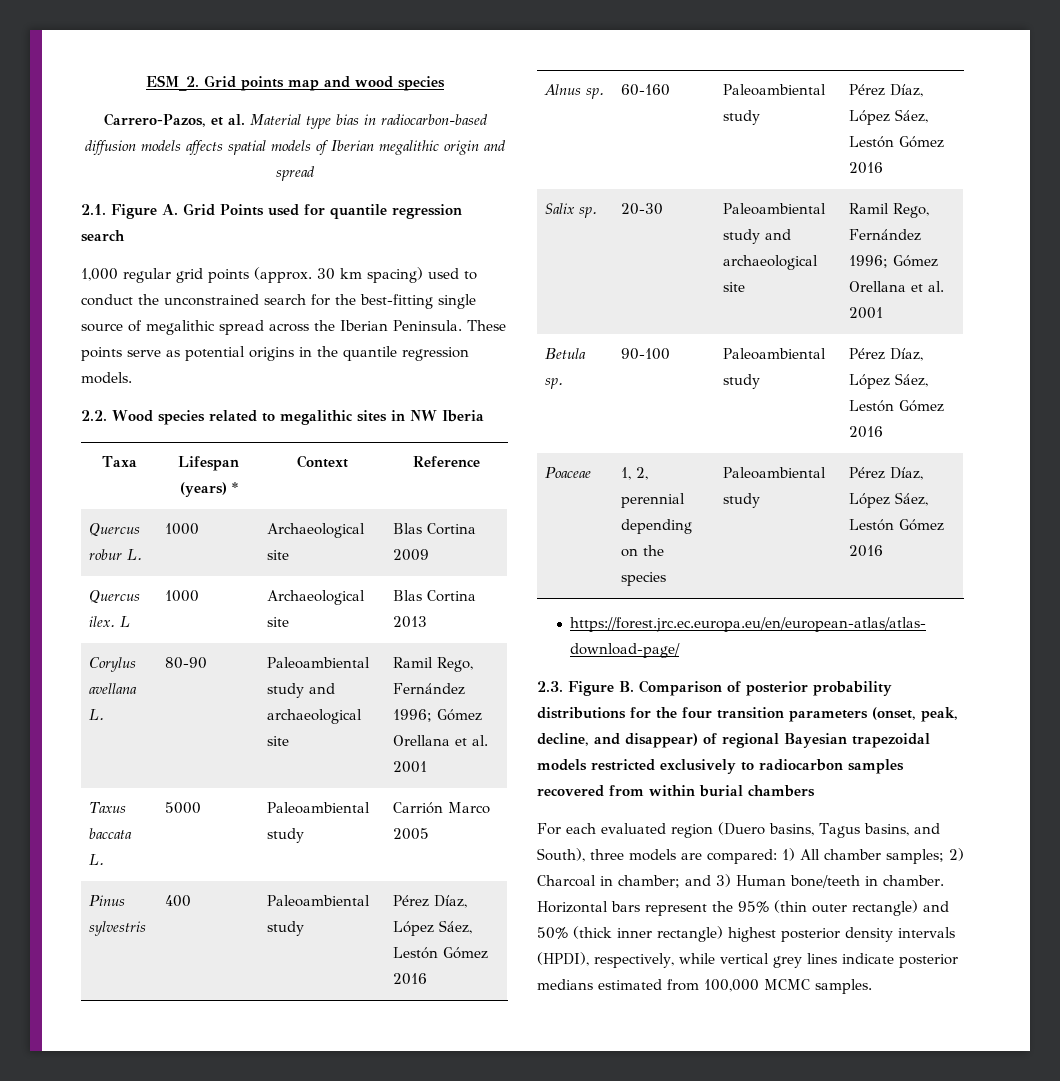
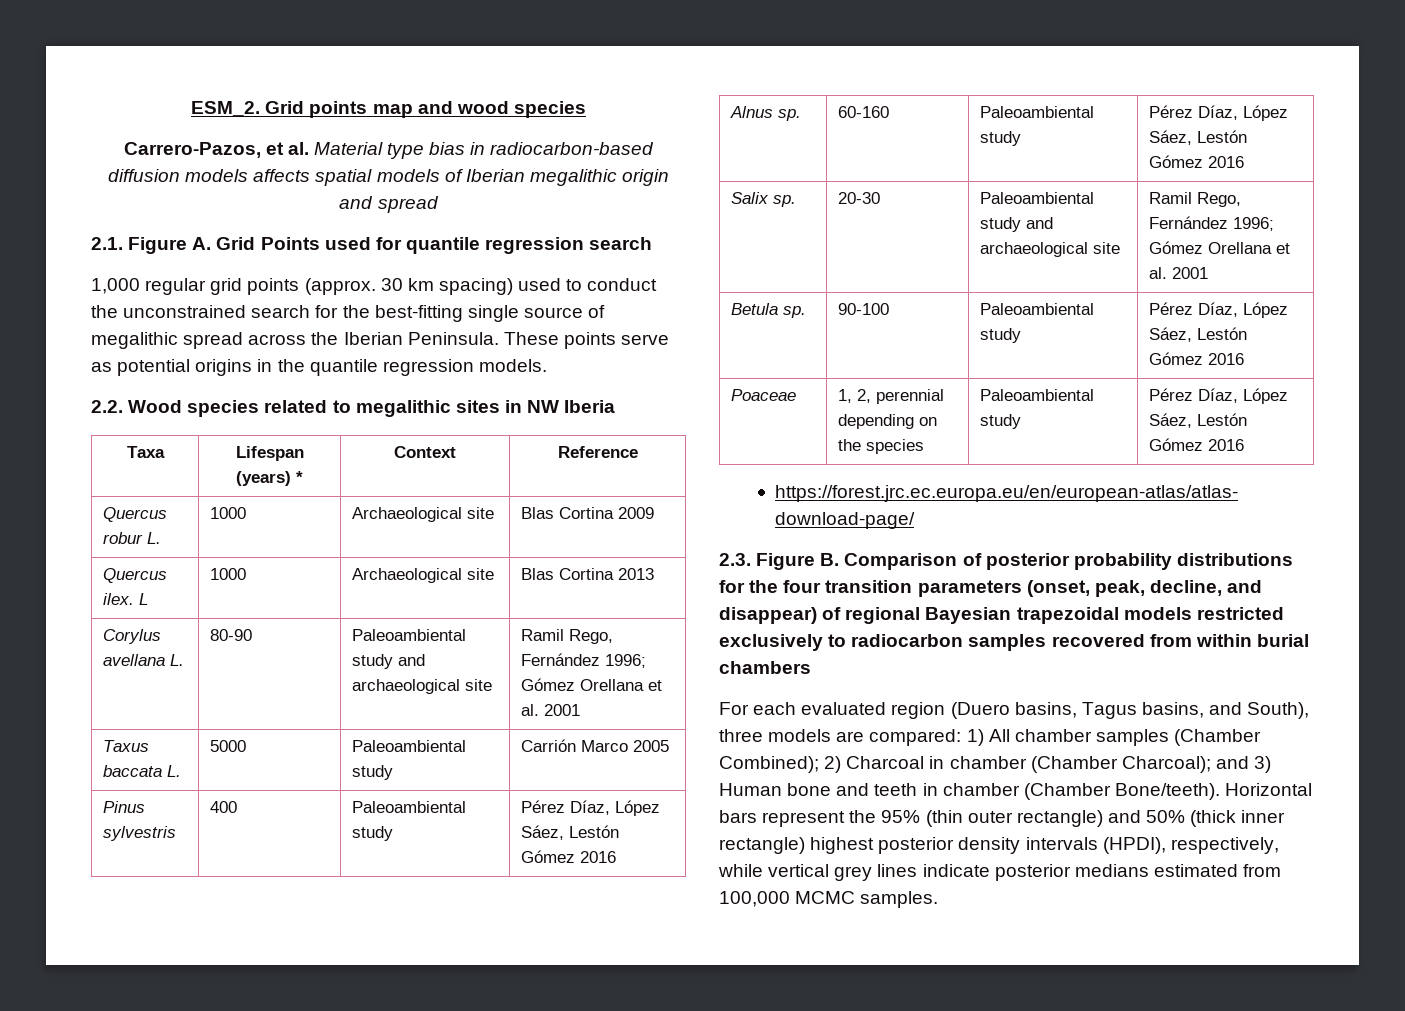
[886,848,964,864] [537,874,944,888] samples; 2) Charcoal in chamber; and 3) Human bone/teeth in chamber. -> [1095,729,1262,746] [719,756,1272,773] [719,783,1220,800] samples (Chamber Combined); 2) Charcoal in chamber (Chamber Charcoal); and 3) Human bone and teeth in chamber (Chamber Bone/teeth).

